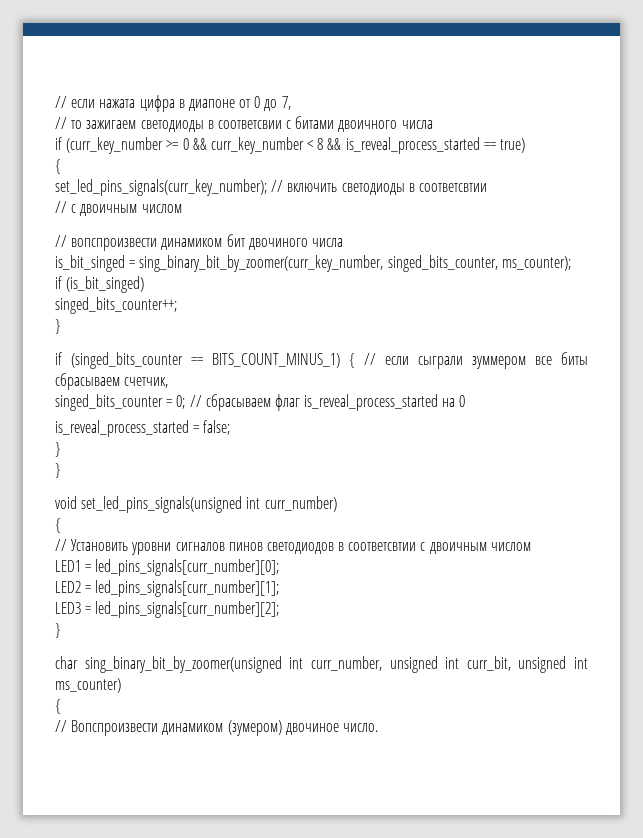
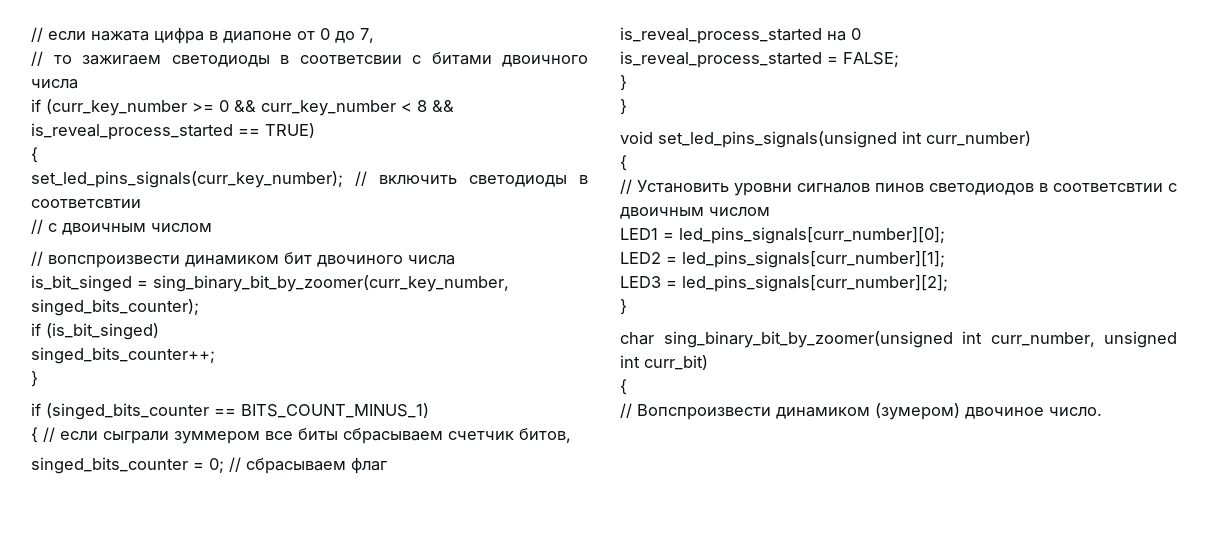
[500,138,526,153] true) -> [265,123,315,138] TRUE)
[387,255,571,272] singed_bits_counter, ms_counter); -> [31,299,199,316] singed_bits_counter);
(340, 360) none -> (429, 410) //
[124,377,169,388] счетчик, -> [448,428,571,443] счетчик битов,
[203,420,231,435] false; -> [843,52,899,67] FALSE;
[466,656,588,673] [55,678,121,693] curr_bit, unsigned int ms_counter) -> [644,355,708,370] curr_bit)

